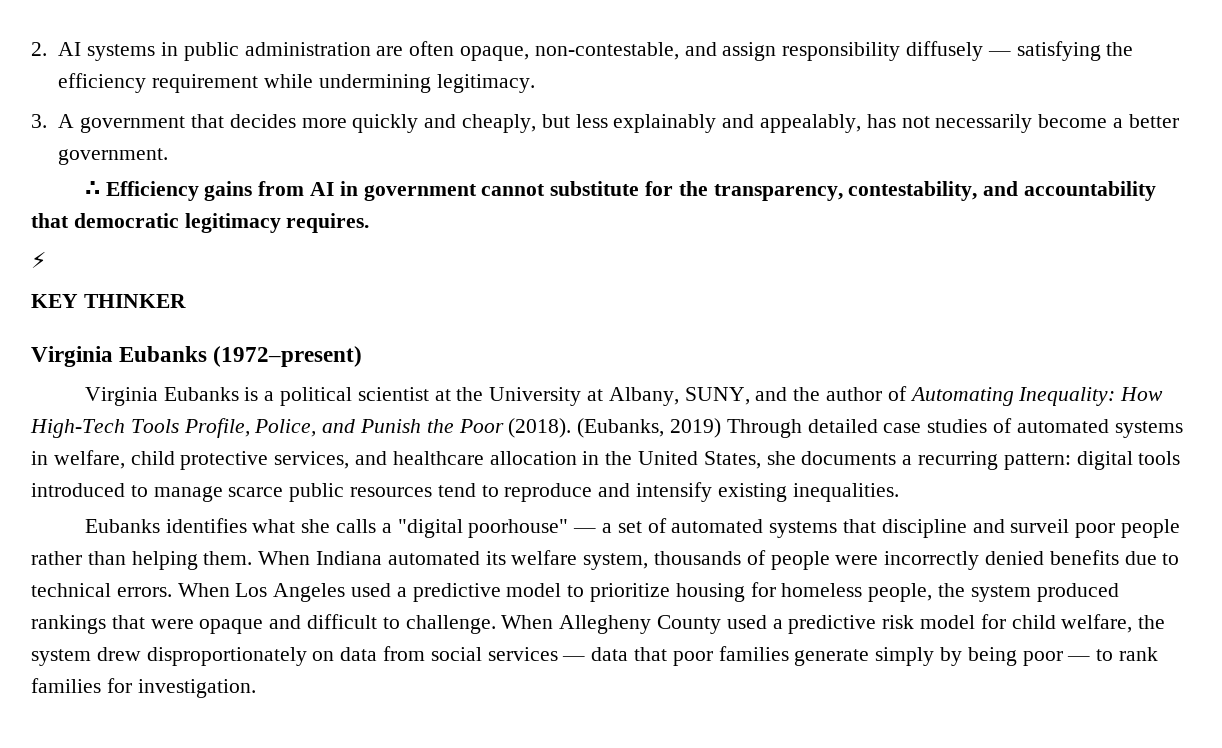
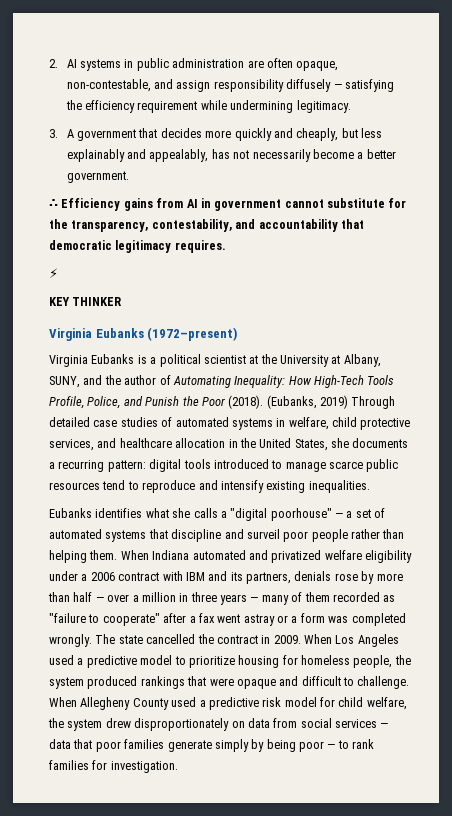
[485,550,1180,570] [31,583,172,597] its welfare system, thousands of people were incorrectly denied benefits due to technical errors. -> [248,550,412,563] [49,571,403,584] [48,592,396,605] [49,613,406,626] [49,634,301,647] and privatized welfare eligibility under a 2006 contract with IBM and its partners, denials rose by more than half — over a million in three years — many of them recorded as "failure to cooperate" after a fax went astray or a form was completed wrongly. The state cancelled the contract in 2009.

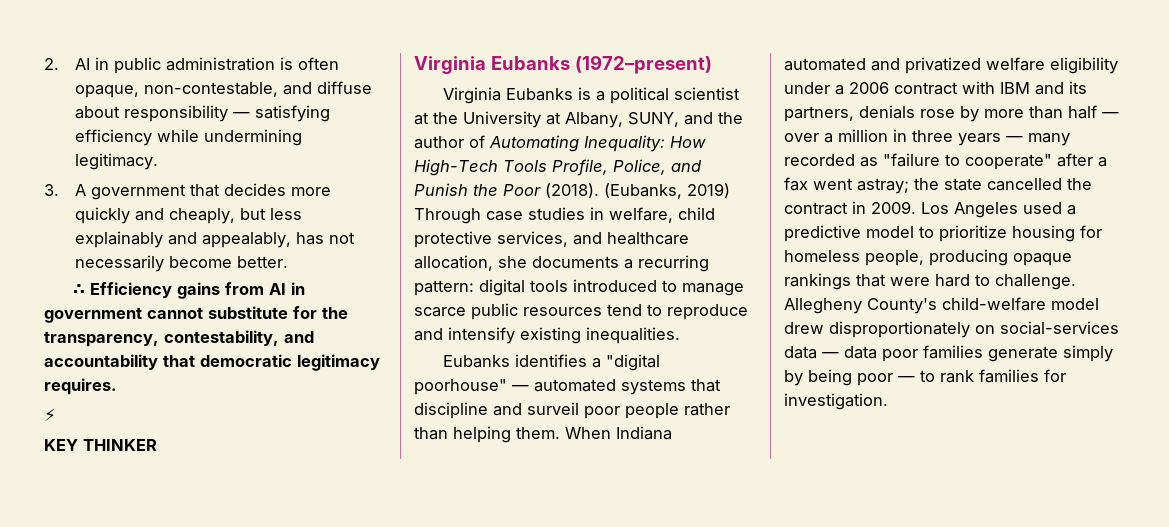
[80,59,122,71] systems -> (90, 64) none
[247,60,264,68] are -> [279,57,293,70] is
[176,79,394,92] [65,100,198,113] assign responsibility diffusely — satisfying the efficiency requirement -> [316,81,372,94] [74,105,330,122] [74,129,152,146] diffuse about responsibility — satisfying efficiency
[357,149,396,159] [66,171,129,183] a better government. -> [236,256,288,268] better.
[49,417,90,427] detailed -> (481, 216) none
[161,417,273,430] of automated systems -> (585, 213) none
[175,438,328,451] allocation in the United States, -> [414,255,493,271] allocation,
[145,508,218,518] what she calls -> (587, 360) none
[346,508,386,518] a set of -> (529, 388) none
[291,592,330,602] of them -> (1070, 139) none
[243,613,406,626] [49,634,116,647] astray or a form was completed wrongly. The -> [857,178,939,194] astray; the
[304,634,332,644] When -> (916, 207) none
[394,655,411,665] [49,676,410,689] [49,697,407,710] [48,718,377,731] the system produced rankings that were opaque and difficult to challenge. When Allegheny County used a predictive risk model for child welfare, the system drew disproportionately on data from social services -> [929,249,1072,266] [784,273,1076,290] [784,297,1099,314] [784,321,1119,338] [784,346,817,359] producing opaque rankings that were hard to challenge. Allegheny County's child-welfare model drew disproportionately on social-services data
[73,739,93,749] that -> (877, 352) none

